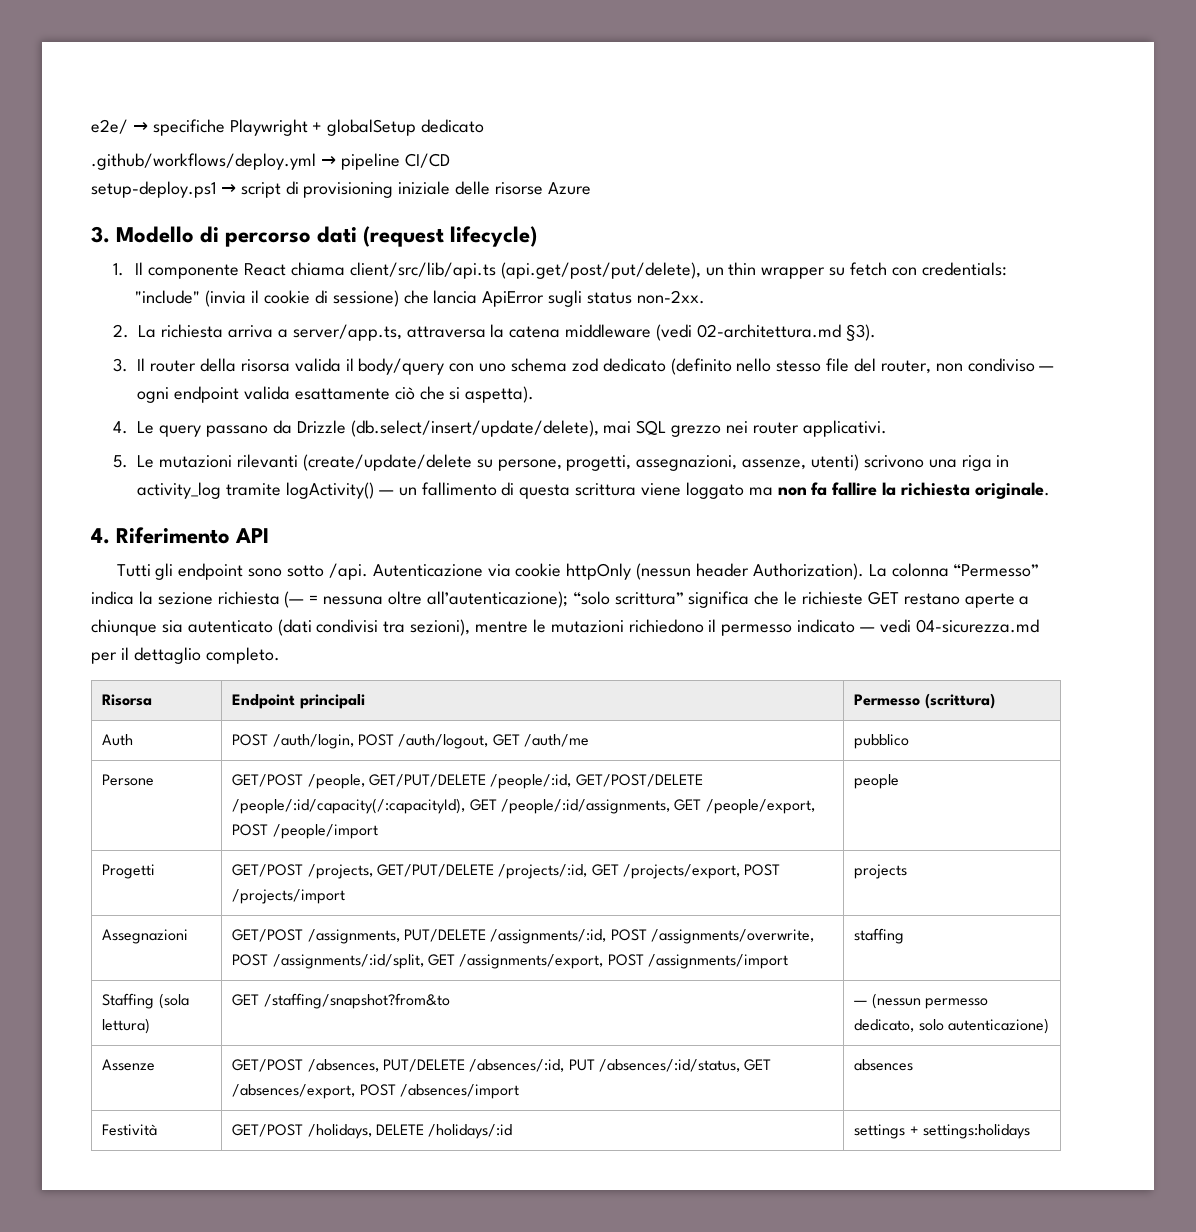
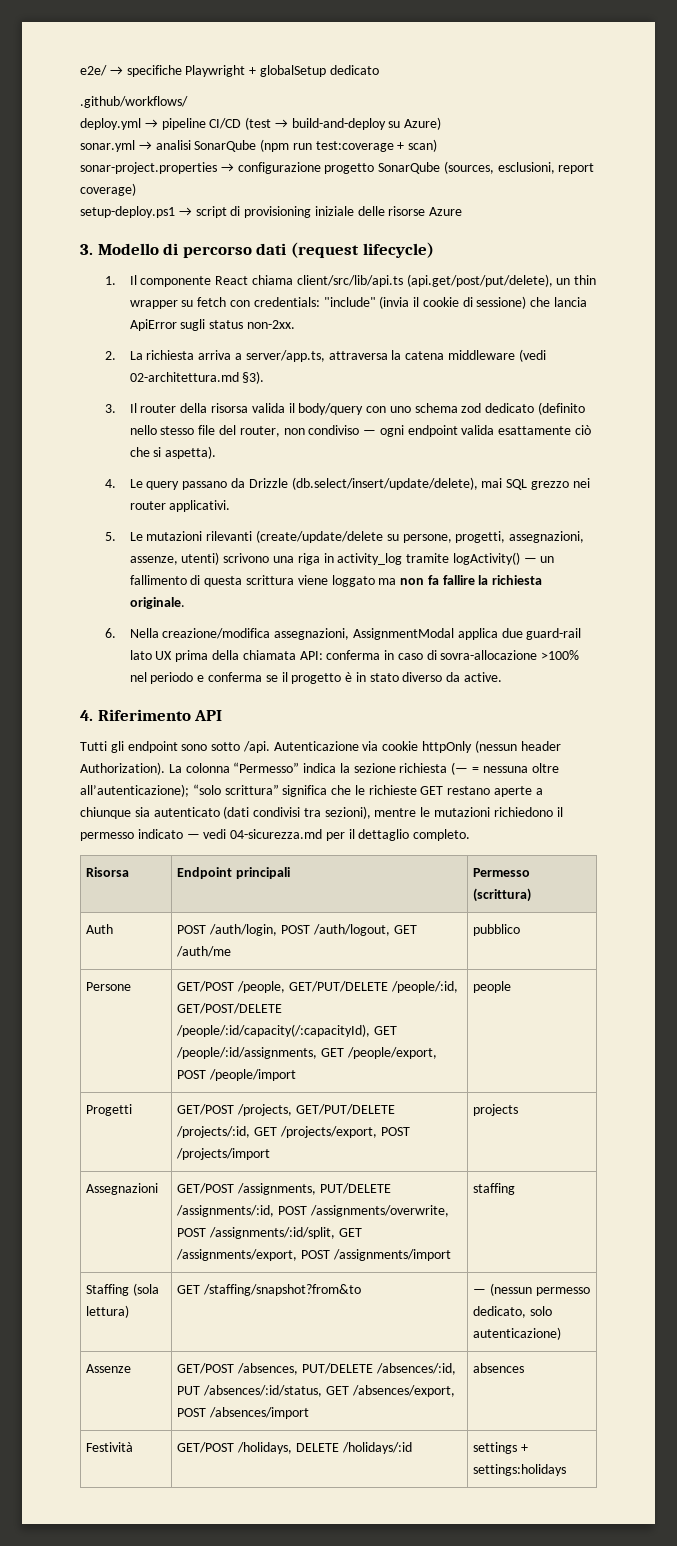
[91,153,316,170] .github/workflows/deploy.yml -> [80,96,188,108] [80,118,141,130] .github/workflows/ // deploy.yml
(450, 160) none -> [245,117,442,130] [80,139,438,152] [80,161,595,174] [80,183,136,196] (test → build-and-deploy su Azure) // sonar.yml → analisi SonarQube (npm run test:coverage + scan) // sonar-project.properties → configurazione progetto SonarQube (sources, esclusioni, report coverage)
(1050, 490) none -> [104,628,582,640] [129,650,580,662] [129,672,503,684] // 6. Nella creazione/modifica assegnazioni, AssignmentModal applica due guard-rail lato UX prima della chiamata API: conferma in caso di sovra-allocazione >100% nel periodo e conferma se il progetto è in stato diverso da active.

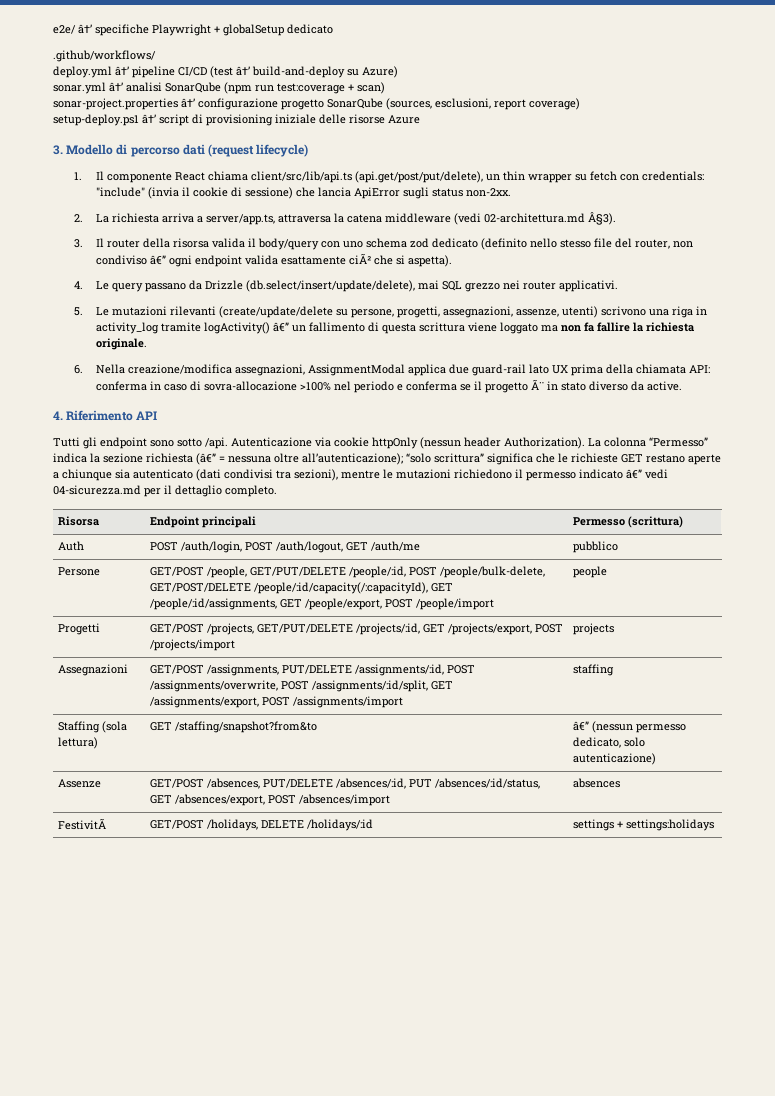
[109,66,123,75] → -> [78,24,92,34] â†’
[144,119,158,128] → -> [115,66,129,76] â†’
[274,119,288,128] → -> [236,66,250,76] â†’
[138,141,152,150] → -> [109,82,123,92] â†’
[220,163,234,172] → -> [181,98,195,108] â†’
[178,207,192,216] → -> [142,114,156,124] â†’
[242,371,265,384] §3). -> [587,212,616,225] Â§3).
[363,430,377,435] — -> [149,255,166,265] â€”
[575,425,592,435] ciò -> [348,253,371,265] ciÃ²
[523,558,537,563] — -> [272,322,289,332] â€”
[345,672,353,682] è -> [530,379,544,390] Ã¨
[451,762,469,775] (— -> [196,453,216,465] (â€”
[186,834,200,839] — -> [626,469,642,479] â€”
(458, 987) none -> [408,566,545,578] POST /people/bulk-delete,
[473,1289,487,1294] — -> [572,721,589,731] â€”
[86,1442,134,1452] Festività -> [57,818,106,830] FestivitÃ

